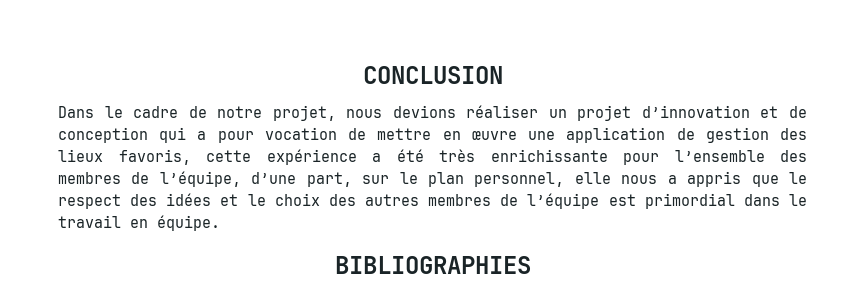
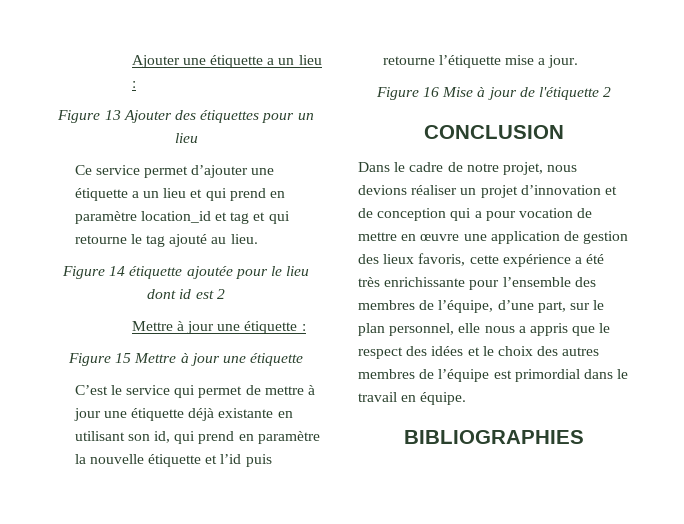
(362, 75) none -> [131,55,322,68] [131,81,136,88] [57,110,314,123] [174,133,198,143] [74,165,275,178] [74,188,285,201] [74,211,290,224] [74,234,258,247] [61,266,310,279] [147,289,225,299] [131,321,306,334] [67,353,304,366] [74,385,315,398] [73,408,293,421] [74,431,320,444] [74,454,272,467] [382,55,579,68] [375,87,612,100] Ajouter une étiquette a un lieu : // Figure 13 Ajouter des étiquettes pour un lieu // Ce service permet d’ajouter une étiquette a un lieu et qui prend en paramètre location_id et tag et qui retourne le tag ajouté au lieu. // Figure 14 étiquette ajoutée pour le lieu dont id est 2 // Mettre à jour une étiquette : // Figure 15 Mettre à jour une étiquette // C’est le service qui permet de mettre à jour une étiquette déjà existante en utilisant son id, qui prend en paramètre la nouvelle étiquette et l’id puis retourne l’étiquette mise a jour. // Figure 16 Mise à jour de l'étiquette 2 //

